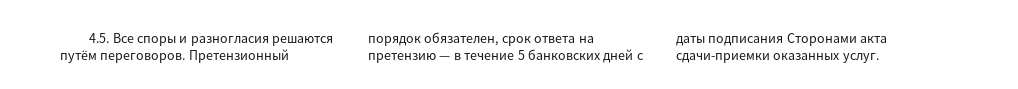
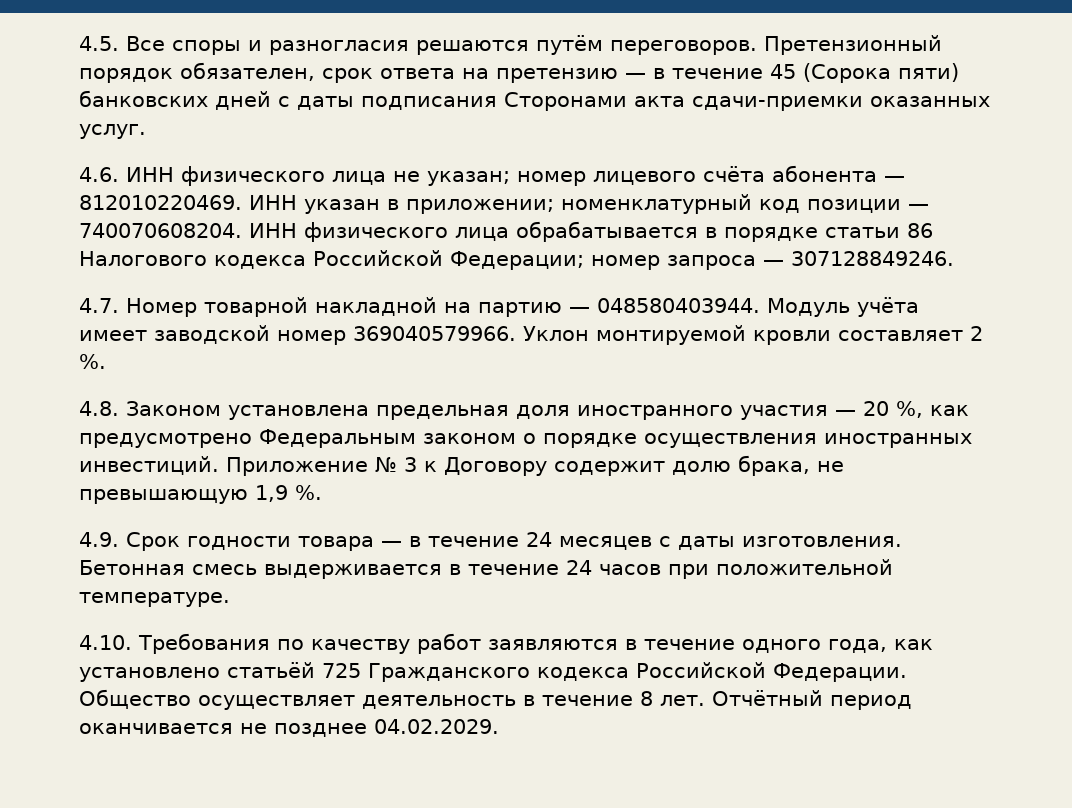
[517,50,525,60] 5 -> [770,63,959,83] 45 (Сорока пяти)
(879, 58) none -> [79,165,905,186] [79,194,929,214] [79,221,933,242] [79,250,954,270] [79,297,919,317] [79,325,983,345] [79,354,106,369] [79,401,969,420] [79,429,972,448] [79,455,844,476] [79,485,322,504] [79,532,902,551] [79,559,893,579] [79,592,230,607] [79,633,933,654] [79,662,907,682] [79,689,912,710] [79,719,499,737] // 4.6. ИНН физического лица не указан; номер лицевого счёта абонента — 812010220469. ИНН указан в приложении; номенклатурный код позиции — 740070608204. ИНН физического лица обрабатывается в порядке статьи 86 Налогового кодекса Российской Федерации; номер запроса — 307128849246. // 4.7. Номер товарной накладной на партию — 048580403944. Модуль учёта имеет заводской номер 369040579966. Уклон монтируемой кровли составляет 2 %. // 4.8. Законом установлена предельная доля иностранного участия — 20 %, как предусмотрено Федеральным законом о порядке осуществления иностранных инвестиций. Приложение № 3 к Договору содержит долю брака, не превышающую 1,9 %. // 4.9. Срок годности товара — в течение 24 месяцев с даты изготовления. Бетонная смесь выдерживается в течение 24 часов при положительной температуре. // 4.10. Требования по качеству работ заявляются в течение одного года, как установлено статьёй 725 Гражданского кодекса Российской Федерации. Общество осуществляет деятельность в течение 8 лет. Отчётный период оканчивается не позднее 04.02.2029.

